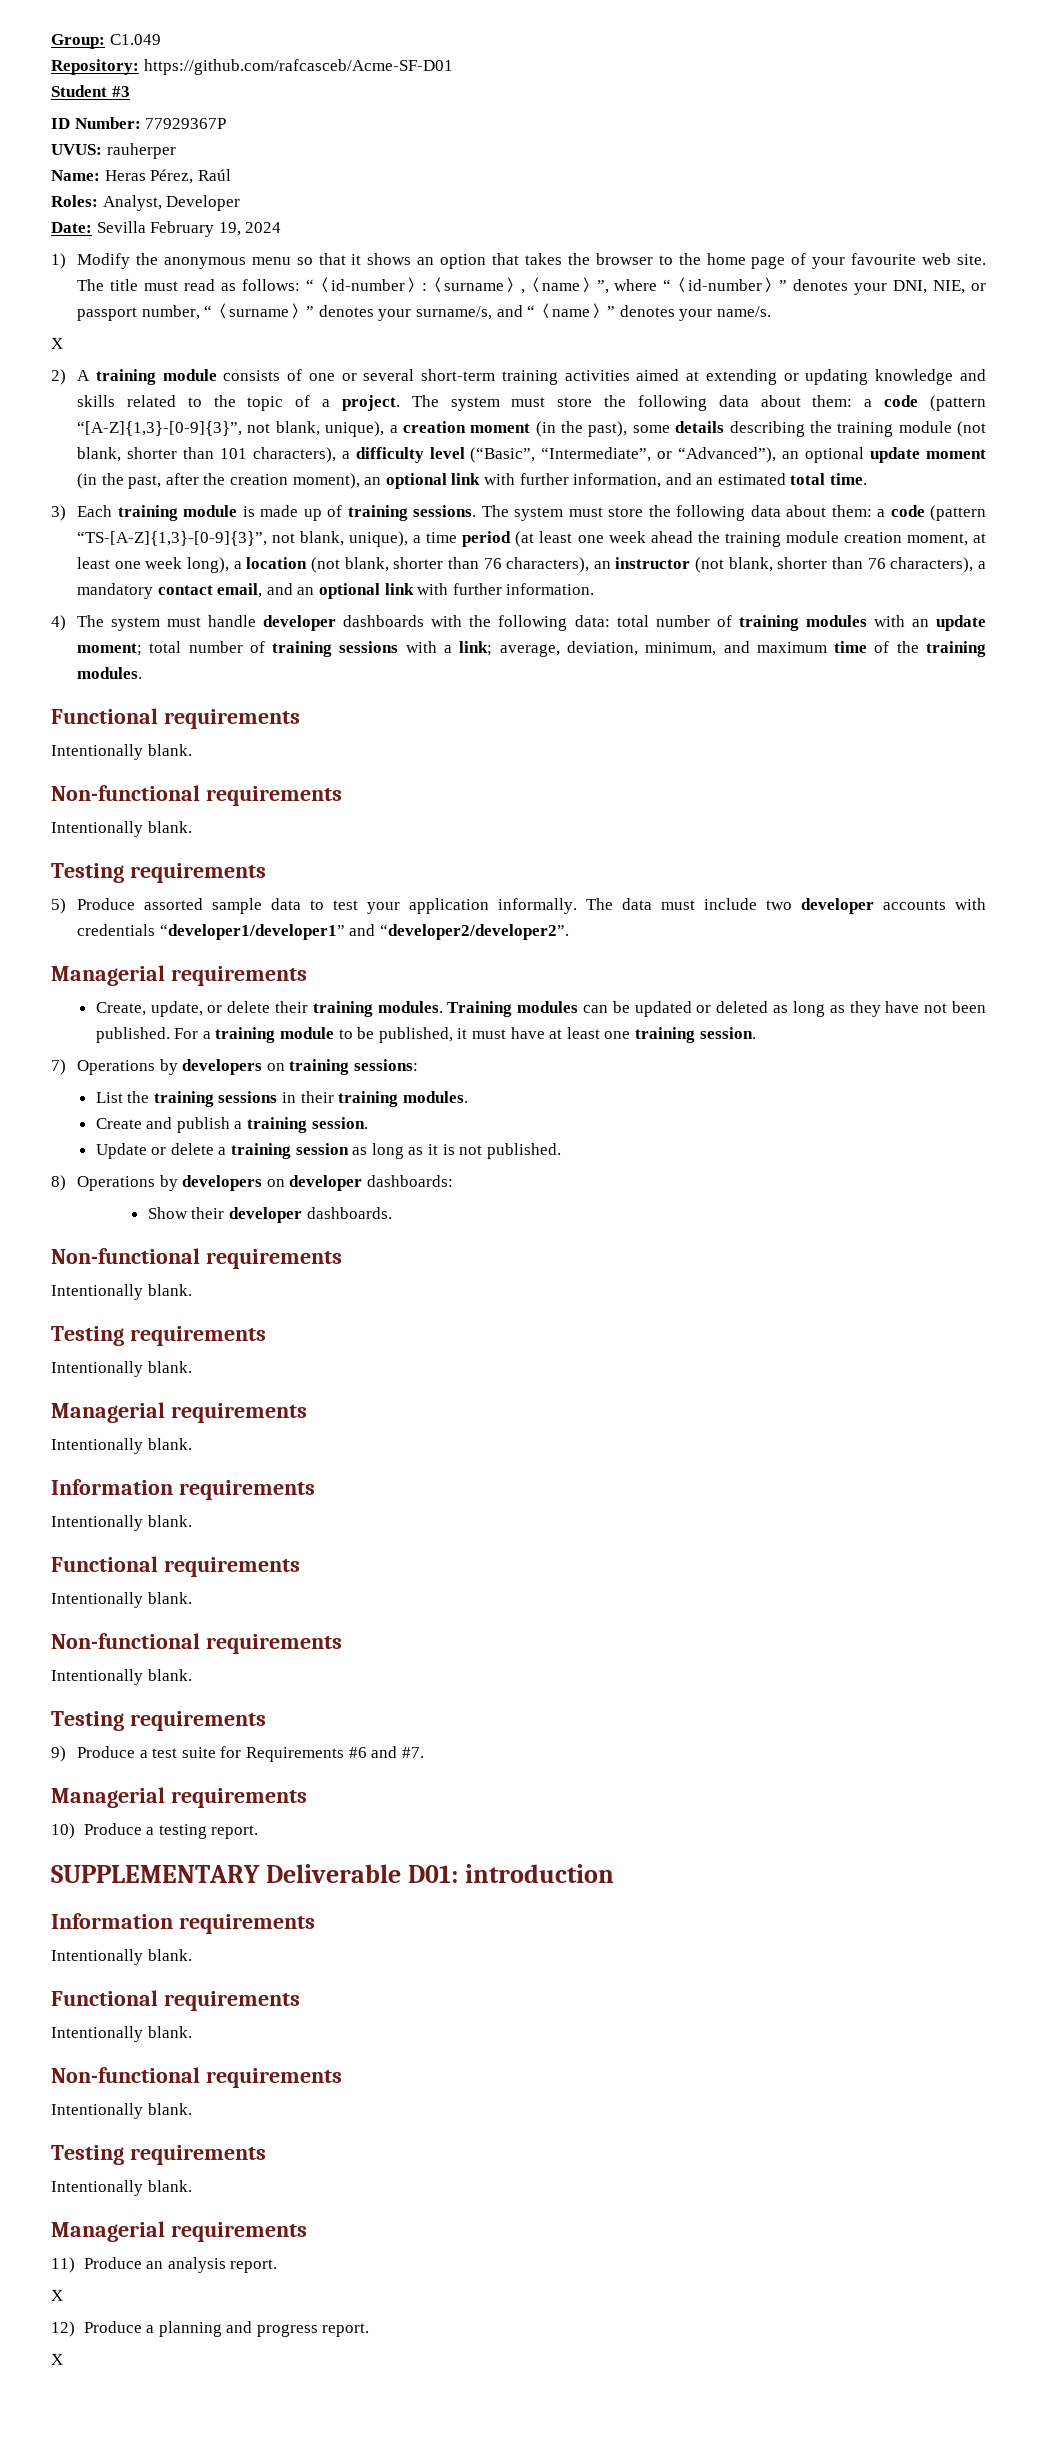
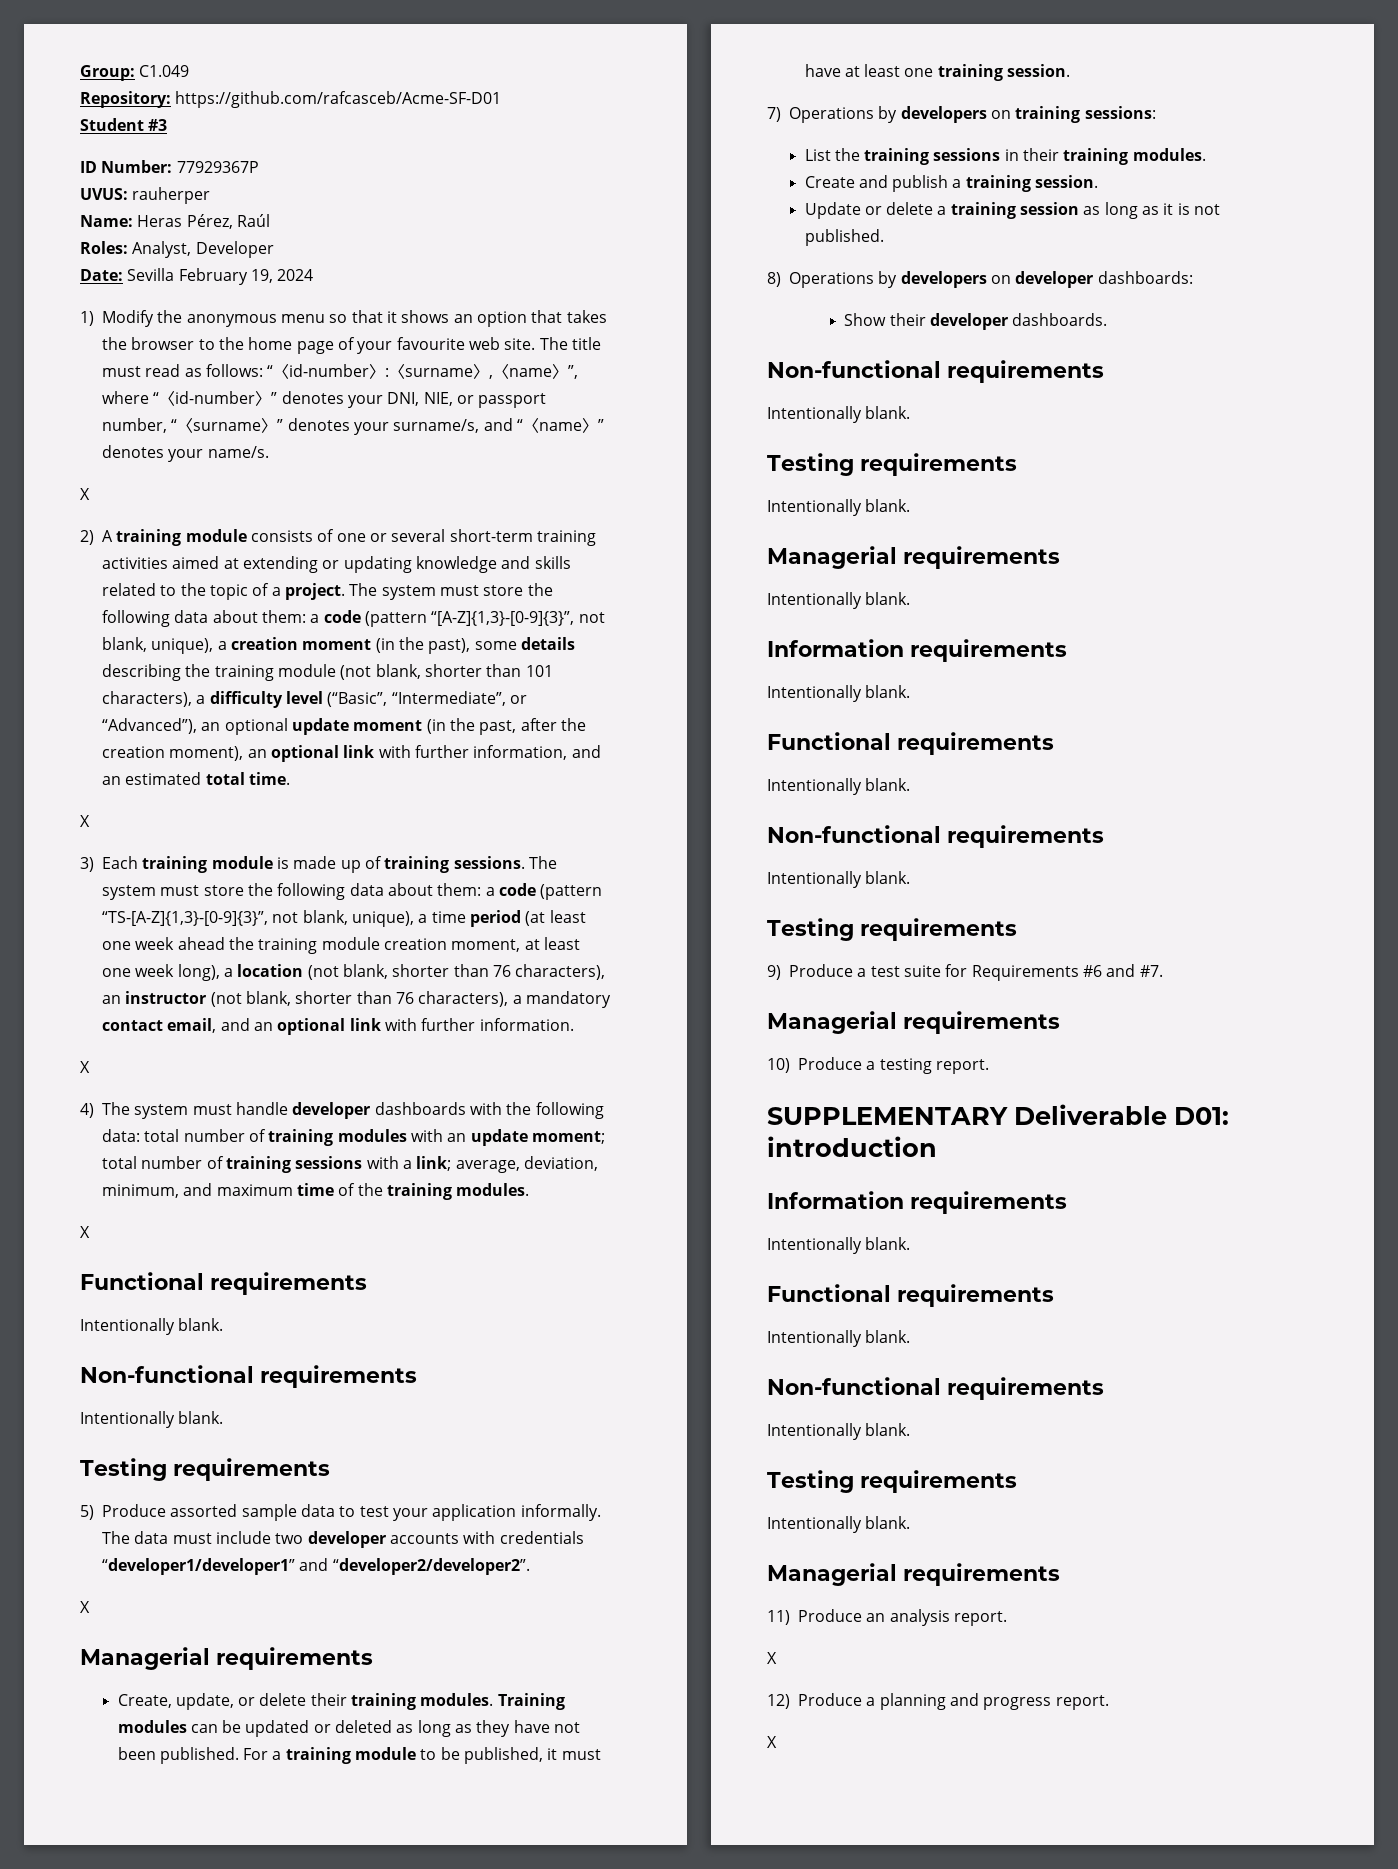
(868, 479) none -> [80,815,90,827] // X
(595, 589) none -> [80,1061,90,1073] // X
(143, 673) none -> [80,1226,90,1238] // X
(569, 932) none -> [80,1601,90,1613] // X

